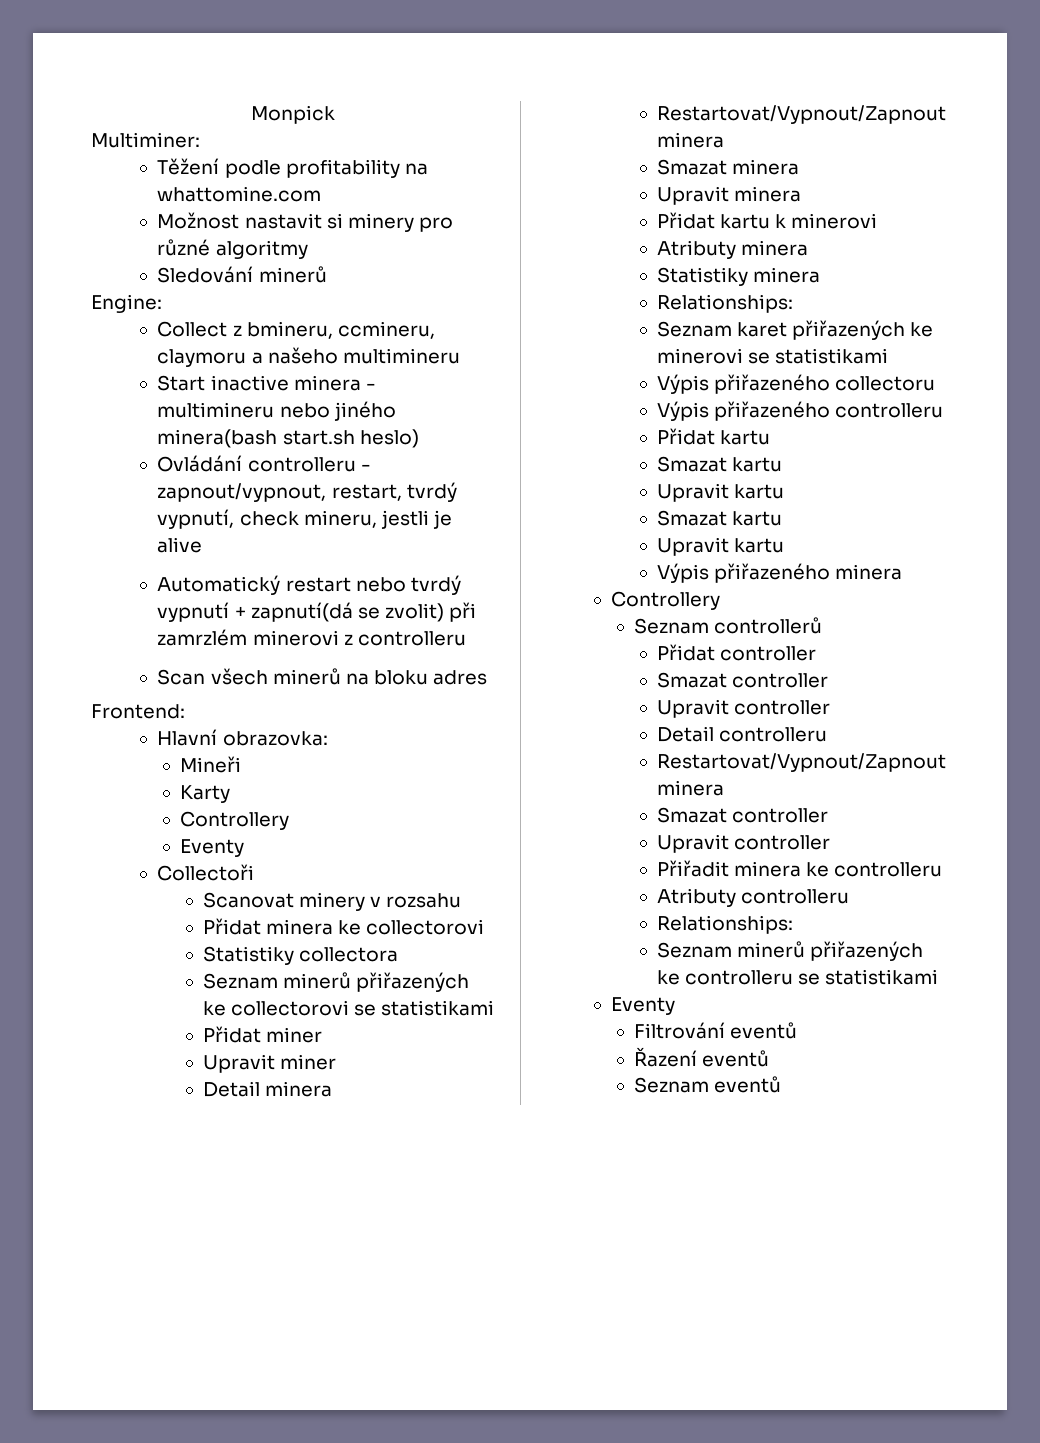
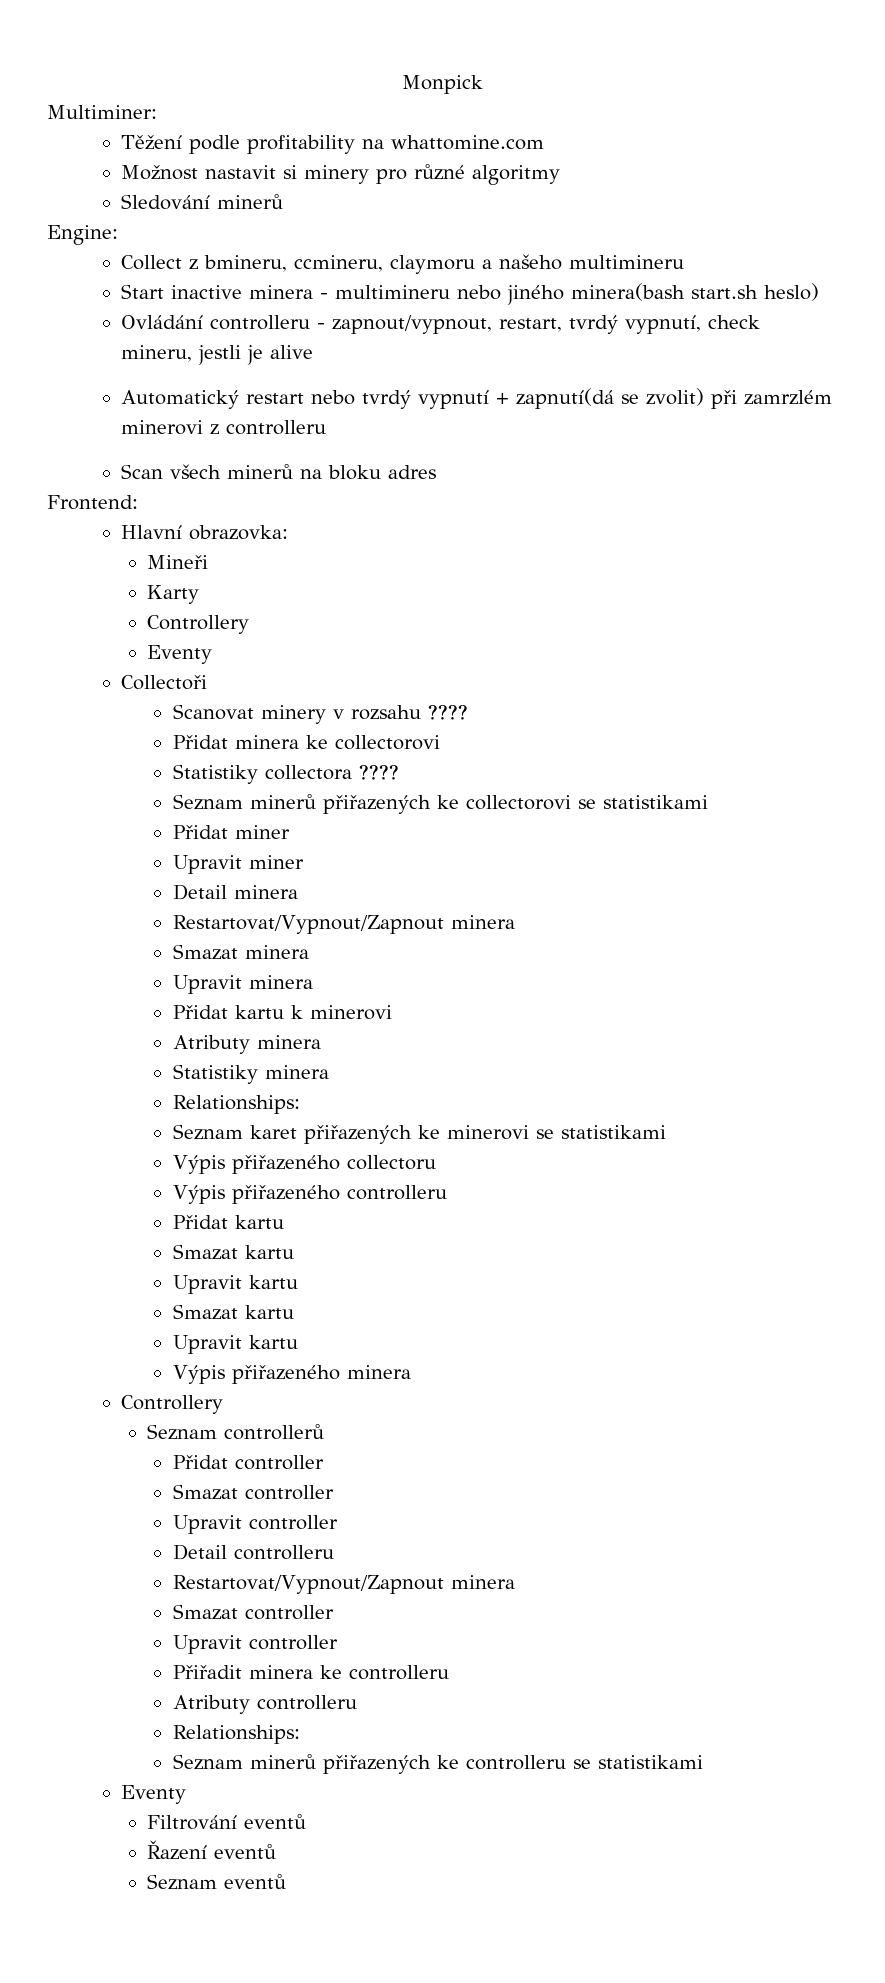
(462, 900) none -> [427,704,468,720] ????
(399, 954) none -> [358,764,399,780] ????

